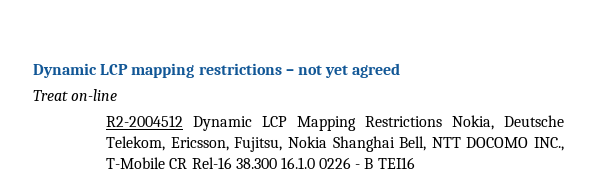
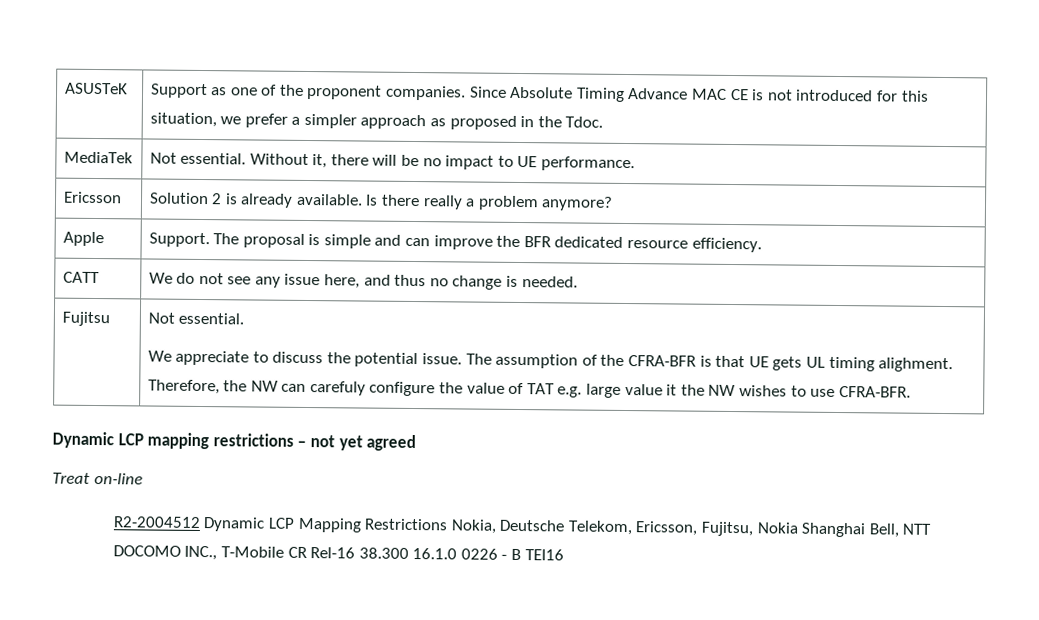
(33, 70) none -> [64,82,128,95] [149,83,929,102] [149,112,604,130] [63,151,133,164] [149,152,636,172] [62,191,122,204] [148,192,614,211] [62,231,104,247] [148,232,762,253] [62,271,100,284] [148,272,578,290] [61,311,110,327] [147,312,245,325] [147,350,954,373] [147,379,911,398] ASUSTeK | Support as one of the proponent companies. Since Absolute Timing Advance MAC CE is not introduced for this situation, we prefer a simpler approach as proposed in the Tdoc. // MediaTek | Not essential. Without it, there will be no impact to UE performance. // Ericsson | Solution 2 is already available. Is there really a problem anymore? // Apple | Support. The proposal is simple and can improve the BFR dedicated resource efficiency. // CATT | We do not see any issue here, and thus no change is needed. // Fujitsu | Not essential. // We appreciate to discuss the potential issue. The assumption of the CFRA-BFR is that UE gets UL timing alighment. Therefore, the NW can carefuly configure the value of TAT e.g. large value it the NW wishes to use CFRA-BFR. //

